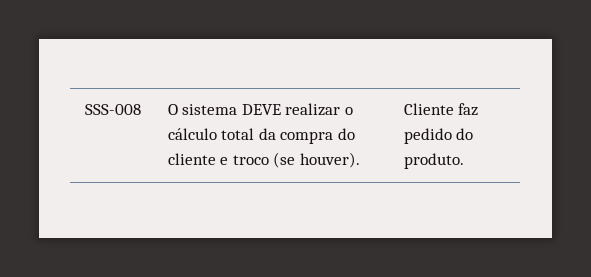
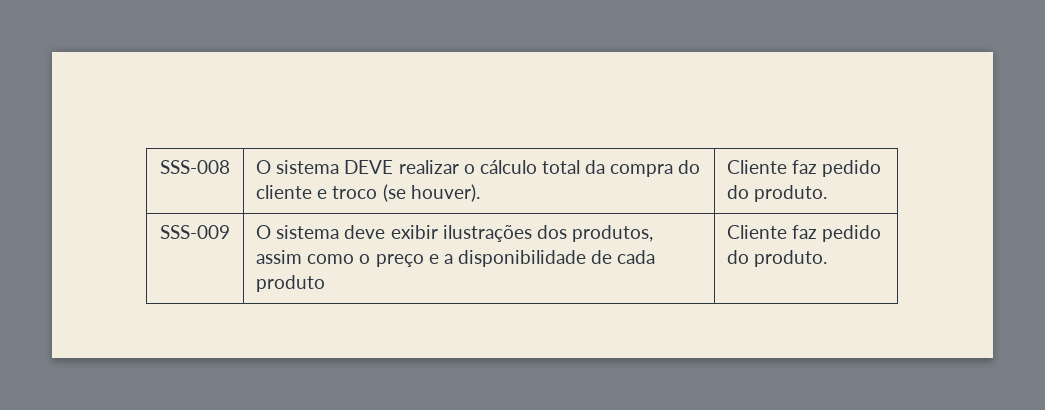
(464, 161) none -> [160,225,230,239] [256,225,653,242] [256,250,656,267] [256,275,326,292] [727,225,882,242] [727,250,828,267] // SSS-009 | O sistema deve exibir ilustrações dos produtos, assim como o preço e a disponibilidade de cada produto | Cliente faz pedido do produto.

